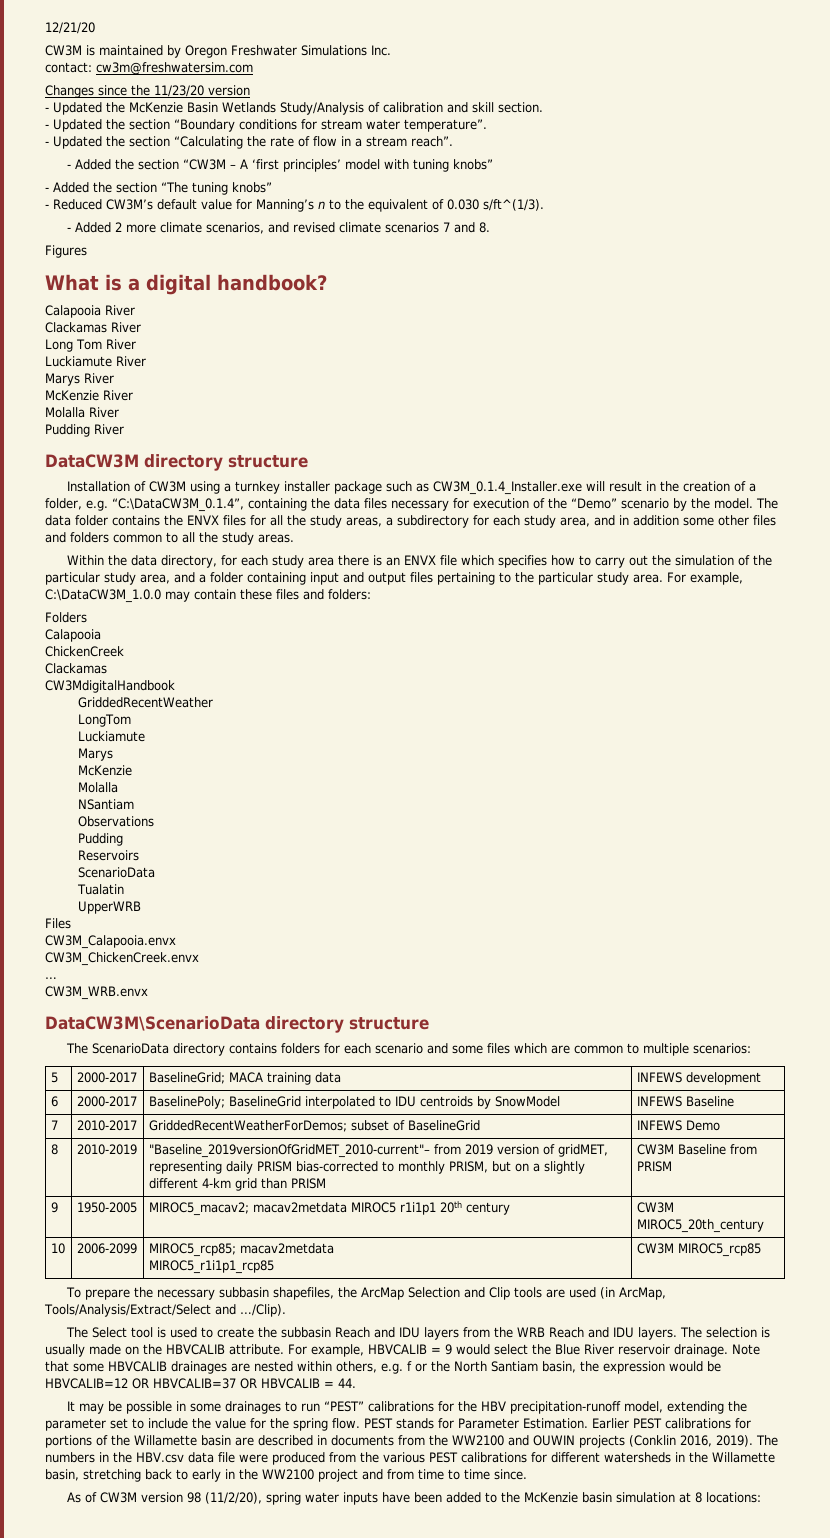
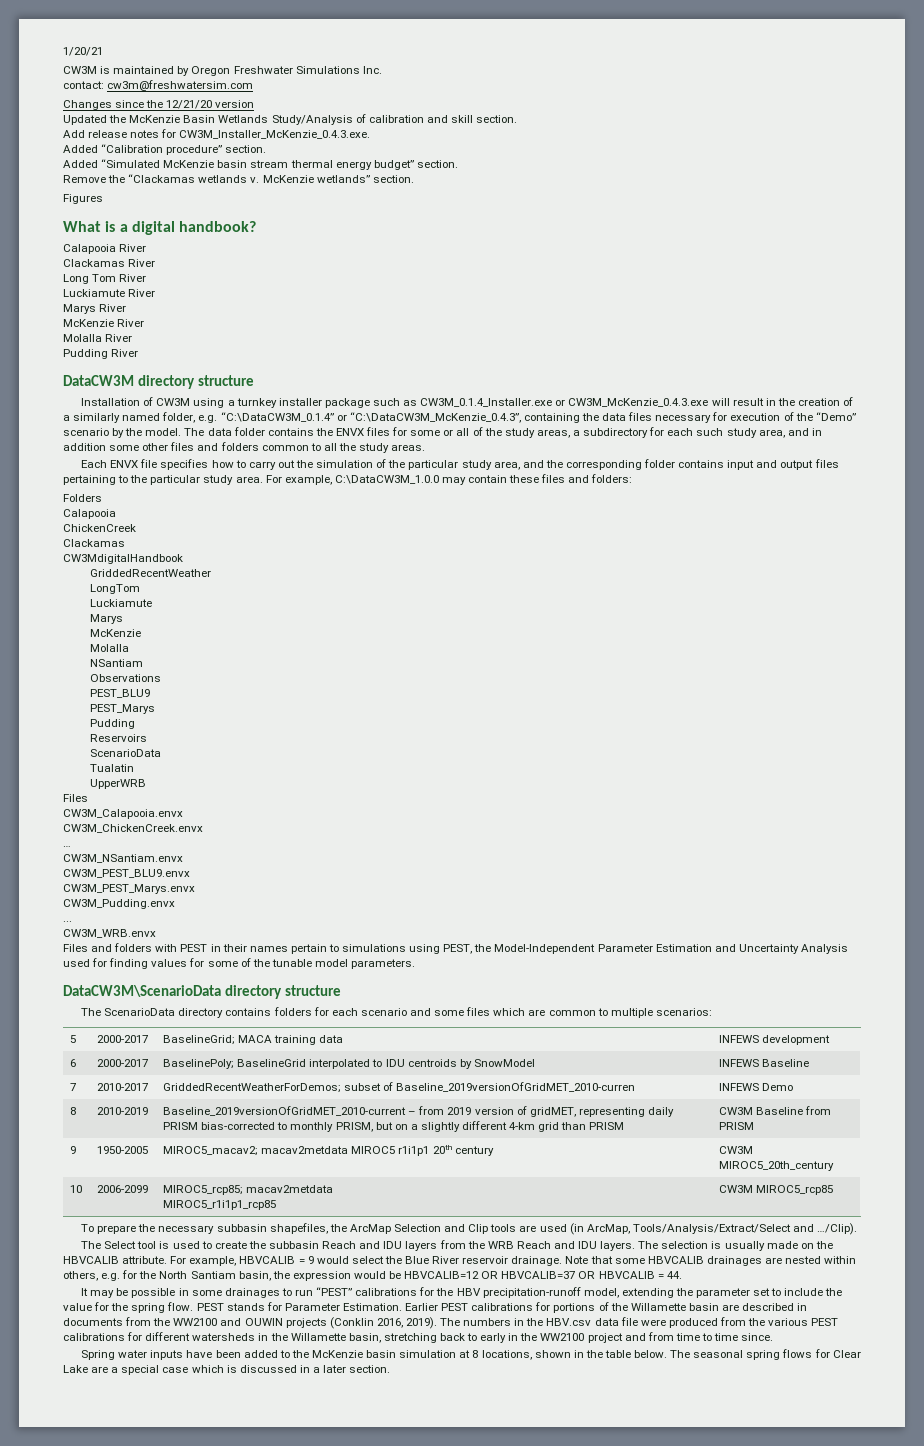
[45,22,95,34] 12/21/20 -> [63,47,103,56] 1/20/21
[154,85,204,97] 11/23/20 -> [166,100,213,109] 12/21/20
[45,107,49,112] - -> (255, 104) none
[45,119,487,132] [45,136,453,149] [67,159,494,172] [45,182,272,195] [45,199,544,212] [67,222,491,234] - Updated the section “Boundary conditions for stream water temperature”. // - Updated the section “Calculating the rate of flow in a stream reach”. // - Added the section “CW3M – A ‘first principles’ model with tuning knobs” // - Added the section “The tuning knobs” // - Reduced CW3M’s default value for Manning’s n to the equivalent of 0.030 s/ft^(1/3). // - Added 2 more climate scenarios, and revised climate scenarios 7 and 8. -> [63,129,371,139] [63,144,267,155] [63,159,458,170] [63,174,414,183] Add release notes for CW3M_Installer_McKenzie_0.4.3.exe. // Added “Calibration procedure” section. // Added “Simulated McKenzie basin stream thermal energy budget” section. // Remove the “Clackamas wetlands v. McKenzie wetlands” section.
(583, 488) none -> [555,398,709,407] or CW3M_McKenzie_0.4.3.exe
[45,498,244,512] folder, e.g. “C:\DataCW3M_0.1.4”, -> [73,412,521,423] similarly named folder, e.g. “C:\DataCW3M_0.1.4” or “C:\DataCW3M_McKenzie_0.4.3”,
[270,515,283,526] all -> [410,427,483,436] some or all of
(520, 520) none -> [696,428,724,436] such
[67,555,401,568] Within the data directory, for each study area there is an -> [81,460,108,468] Each
[461,555,495,566] which -> (158, 463) none
[199,572,306,585] a folder containing -> [545,459,725,470] the corresponding folder contains
(154, 821) none -> [90,689,151,698] [90,704,156,714] // PEST_BLU9 // PEST_Marys
[45,986,148,1000] CW3M_WRB.envx -> [63,854,183,863] [63,869,190,878] [63,884,195,894] [63,899,175,909] [63,921,72,922] [63,929,156,938] [63,943,848,954] [63,958,416,969] CW3M_NSantiam.envx // CW3M_PEST_BLU9.envx // CW3M_PEST_Marys.envx // CW3M_Pudding.envx // ... // CW3M_WRB.envx // Files and folders with PEST in their names pertain to simulations using PEST, the Model-Independent Parameter Estimation and Uncertainty Analysis used for finding values for some of the tunable model parameters.
[407,1120,480,1131] BaselineGrid -> [396,1082,636,1092] Baseline_2019versionOfGridMET_2010-curren
[148,1144,430,1158] "Baseline_2019versionOfGridMET_2010-current"– -> [163,1106,417,1116] Baseline_2019versionOfGridMET_2010-current –
[407,1361,427,1372] f or -> [122,1270,138,1279] for
[67,1492,302,1505] As of CW3M version 98 (11/2/20), spring -> [81,1350,116,1360] Spring
[706,1492,762,1503] locations: -> [481,1349,861,1360] [63,1365,391,1375] locations, shown in the table below. The seasonal spring flows for Clear Lake are a special case which is discussed in a later section.

